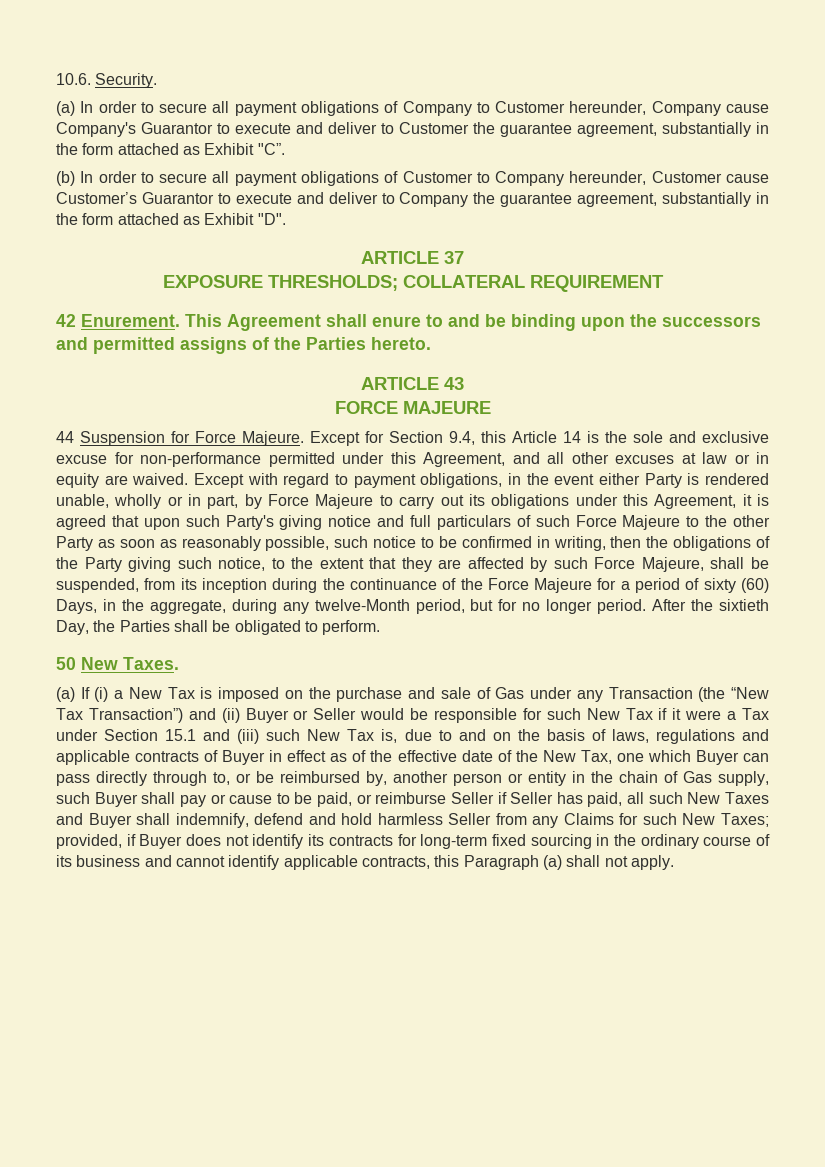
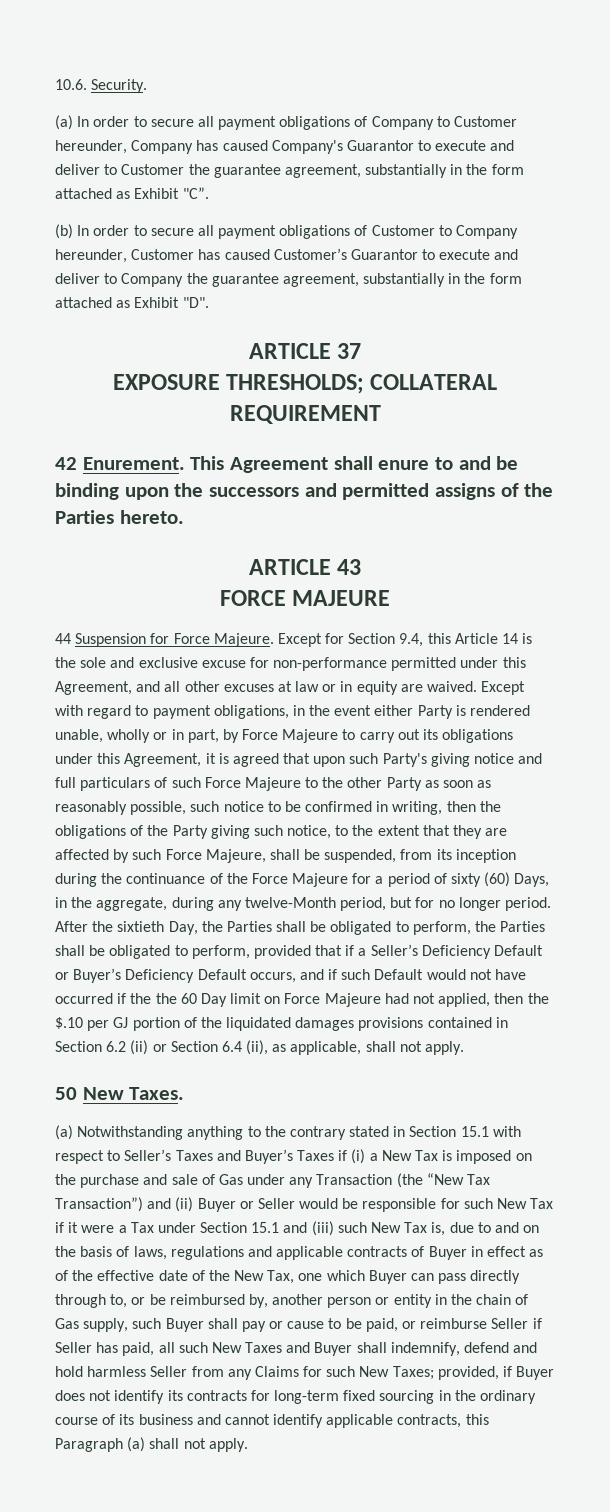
[726,104,770,113] cause -> [196,140,268,151] has caused
[726,174,770,183] cause -> [198,249,270,260] has caused
[322,620,381,635] [56,657,179,670] [56,687,90,702] perform. // 50 New Taxes. // (a) If -> [412,921,546,935] [55,944,544,959] [55,968,527,983] [55,993,549,1007] [55,1017,508,1031] [55,1040,465,1055] [55,1087,185,1100] [55,1125,521,1140] [55,1149,348,1164] perform, the Parties shall be obligated to perform, provided that if a Seller’s Deficiency Default or Buyer’s Deficiency Default occurs, and if such Default would not have occurred if the the 60 Day limit on Force Majeure had not applied, then the $.10 per GJ portion of the liquidated damages provisions contained in Section 6.2 (ii) or Section 6.4 (ii), as applicable, shall not apply. // 50 New Taxes. // (a) Notwithstanding anything to the contrary stated in Section 15.1 with respect to Seller’s Taxes and Buyer’s Taxes if

